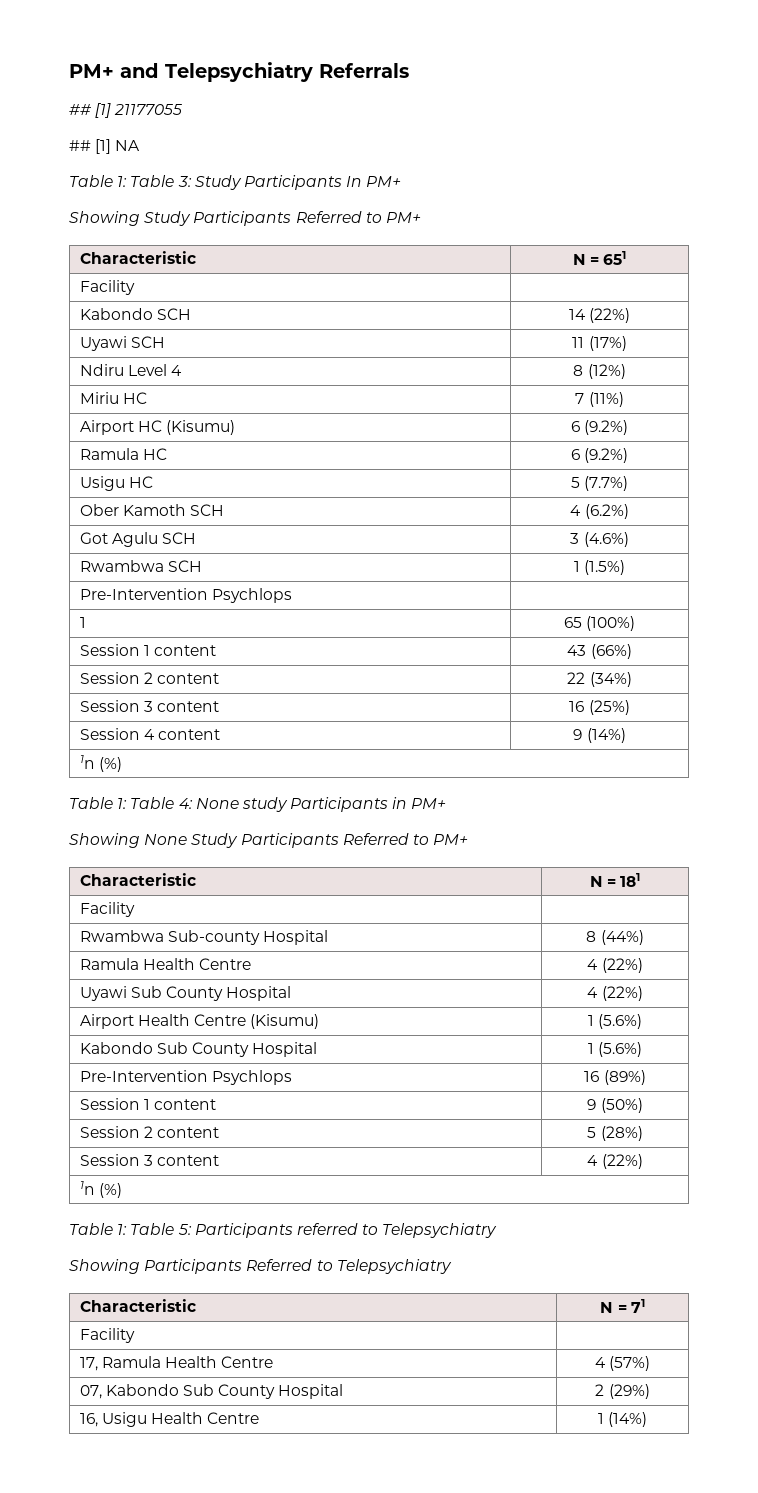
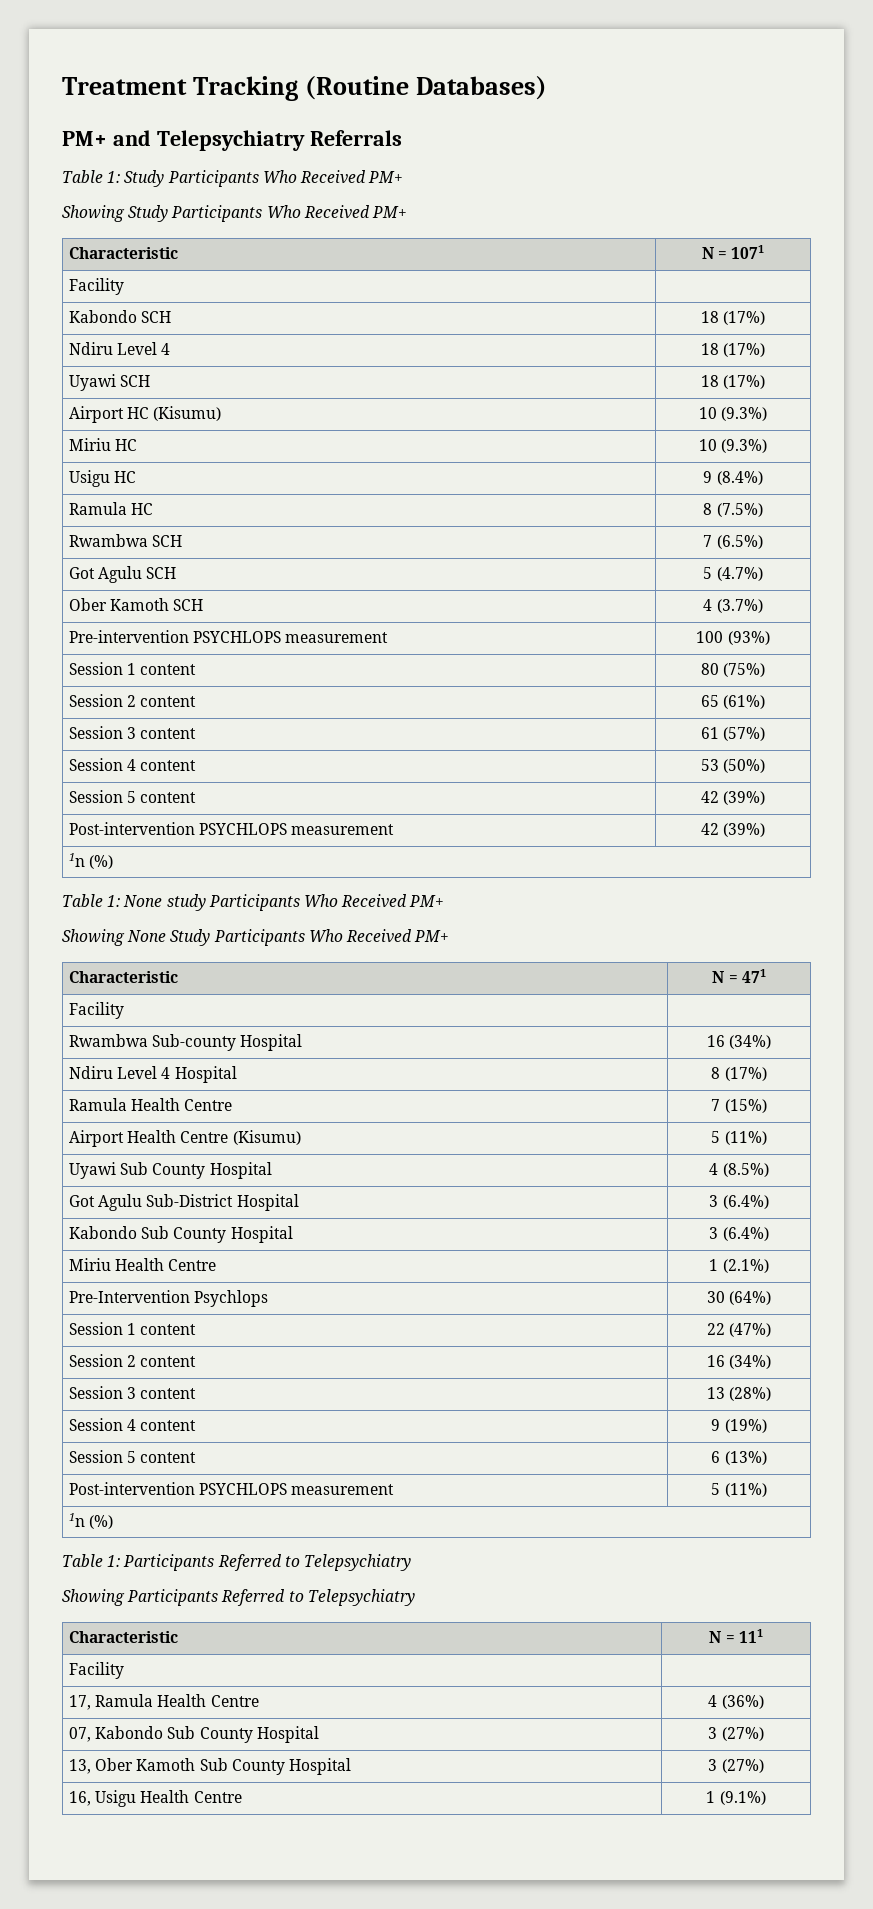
(69, 71) none -> [62,76,547,101] Treatment Tracking (Routine Databases) //
[69,103,183,118] [69,139,141,154] [69,175,363,190] ## [1] 21177055 // ## [1] NA // Table 1: Table 3: Study Participants In -> [62,170,366,187] Table 1: Study Participants Who Received
[295,211,421,223] [79,251,196,264] [572,251,627,265] Referred to PM+ // Characteristic | N = 651 -> [266,205,407,219] [68,247,178,259] [701,245,765,259] Who Received PM+ // Characteristic | N = 1071
[568,308,631,323] [79,336,165,351] [572,337,585,348] 14 (22%) // Uyawi SCH | 11 -> [700,311,719,323] 18
[573,364,626,379] [79,392,147,404] [575,392,624,407] [79,420,235,435] [570,420,629,435] [79,448,167,460] [570,448,629,463] [79,476,153,491] [570,476,629,491] 8 (12%) // Miriu HC | 7 (11%) // Airport HC (Kisumu) | 6 (9.2%) // Ramula HC | 6 (9.2%) // Usigu HC | 5 (7.7%) -> [700,343,766,357] [68,374,151,391] [700,375,766,389] [68,406,222,423] [698,407,768,421] [68,438,138,451] [698,439,768,453] [68,470,137,487] [703,471,763,485] [68,502,154,515] [703,503,763,517] [68,534,183,547] [703,535,763,549] [68,566,177,583] [703,567,763,581] 18 (17%) // Uyawi SCH | 18 (17%) // Airport HC (Kisumu) | 10 (9.3%) // Miriu HC | 10 (9.3%) // Usigu HC | 9 (8.4%) // Ramula HC | 8 (7.5%) // Rwambwa SCH | 7 (6.5%) // Got Agulu SCH | 5 (4.7%)
[584,504,629,519] [79,532,196,547] [570,532,629,547] [79,560,202,572] [573,560,626,575] [79,588,292,603] [79,617,86,628] [563,616,636,631] [79,644,216,656] [567,644,632,659] [79,672,219,684] [567,672,632,687] [79,700,219,712] [569,700,630,715] [79,728,220,740] [573,728,626,743] [79,755,122,772] [69,797,193,809] (6.2%) // Got Agulu SCH | 3 (4.6%) // Rwambwa SCH | 1 (1.5%) // Pre-Intervention Psychlops | // 1 | 65 (100%) // Session 1 content | 43 (66%) // Session 2 content | 22 (34%) // Session 3 content | 16 (25%) // Session 4 content | 9 (14%) // 1n (%) // Table 1: Table 4: -> [716,599,763,613] [68,630,389,643] [696,631,770,645] [68,662,197,675] [700,663,766,677] [68,694,197,707] [700,695,766,709] [68,726,197,739] [700,727,766,741] [68,758,197,771] [700,759,766,773] [68,790,197,803] [700,791,766,805] [68,822,395,835] [700,823,766,837] [68,853,114,869] [62,894,121,907] (3.7%) // Pre-intervention PSYCHLOPS measurement | 100 (93%) // Session 1 content | 80 (75%) // Session 2 content | 65 (61%) // Session 3 content | 61 (57%) // Session 4 content | 53 (50%) // Session 5 content | 42 (39%) // Post-intervention PSYCHLOPS measurement | 42 (39%) // 1n (%) // Table 1:
[392,797,408,809] in -> [303,894,408,908] Who Received
[342,833,469,845] [79,873,196,886] [589,873,641,887] Referred to PM+ // Characteristic | N = 181 -> [308,929,450,943] [68,971,178,983] [712,969,766,983] Who Received PM+ // Characteristic | N = 471
[586,930,644,945] [79,958,251,970] [587,958,643,973] | 8 (44%) // Ramula Health Centre | 4 (22%) -> [706,1035,772,1049] [68,1066,237,1083] [711,1067,767,1081] [68,1098,233,1111] [711,1099,767,1113] [68,1130,301,1147] [711,1131,767,1145] | 16 (34%) // Ndiru Level 4 Hospital | 8 (17%) // Ramula Health Centre | 7 (15%) // Airport Health Centre (Kisumu) | 5 (11%)
[601,986,643,1001] [79,1014,320,1029] [587,1014,643,1029] [79,1042,318,1057] [587,1042,643,1057] [79,1070,292,1085] [584,1070,646,1085] [79,1098,216,1110] [587,1098,643,1113] [79,1126,219,1138] [587,1126,643,1141] [79,1154,219,1166] [587,1154,643,1169] [79,1181,122,1198] [69,1223,358,1238] (22%) // Airport Health Centre (Kisumu) | 1 (5.6%) // Kabondo Sub County Hospital | 1 (5.6%) // Pre-Intervention Psychlops | 16 (89%) // Session 1 content | 9 (50%) // Session 2 content | 5 (28%) // Session 3 content | 4 (22%) // 1n (%) // Table 1: Table 5: Participants referred -> [722,1163,769,1177] [68,1194,299,1211] [709,1195,769,1209] [68,1226,293,1243] [709,1227,769,1241] [68,1258,217,1271] [709,1259,769,1273] [68,1290,269,1307] [706,1291,772,1305] [68,1322,197,1335] [706,1323,772,1337] [68,1354,197,1367] [706,1355,772,1369] [68,1386,197,1399] [706,1387,772,1401] [68,1418,197,1431] [711,1419,767,1433] [68,1450,197,1463] [711,1451,767,1465] [68,1482,395,1495] [711,1483,767,1497] [68,1513,114,1529] [62,1554,282,1571] (8.5%) // Got Agulu Sub-District Hospital | 3 (6.4%) // Kabondo Sub County Hospital | 3 (6.4%) // Miriu Health Centre | 1 (2.1%) // Pre-Intervention Psychlops | 30 (64%) // Session 1 content | 22 (47%) // Session 2 content | 16 (34%) // Session 3 content | 13 (28%) // Session 4 content | 9 (19%) // Session 5 content | 6 (13%) // Post-intervention PSYCHLOPS measurement | 5 (11%) // 1n (%) // Table 1: Participants Referred
[630,1299,645,1313] 71 -> [738,1629,763,1643] 111
[609,1356,651,1371] (57%) -> [721,1695,764,1709] (36%)
[595,1384,650,1399] 2 (29%) -> [708,1727,764,1741] [68,1758,351,1775] [708,1759,764,1773] 3 (27%) // 13, Ober Kamoth Sub County Hospital | 3 (27%)
[608,1412,648,1427] (14%) -> [719,1791,766,1805] (9.1%)

